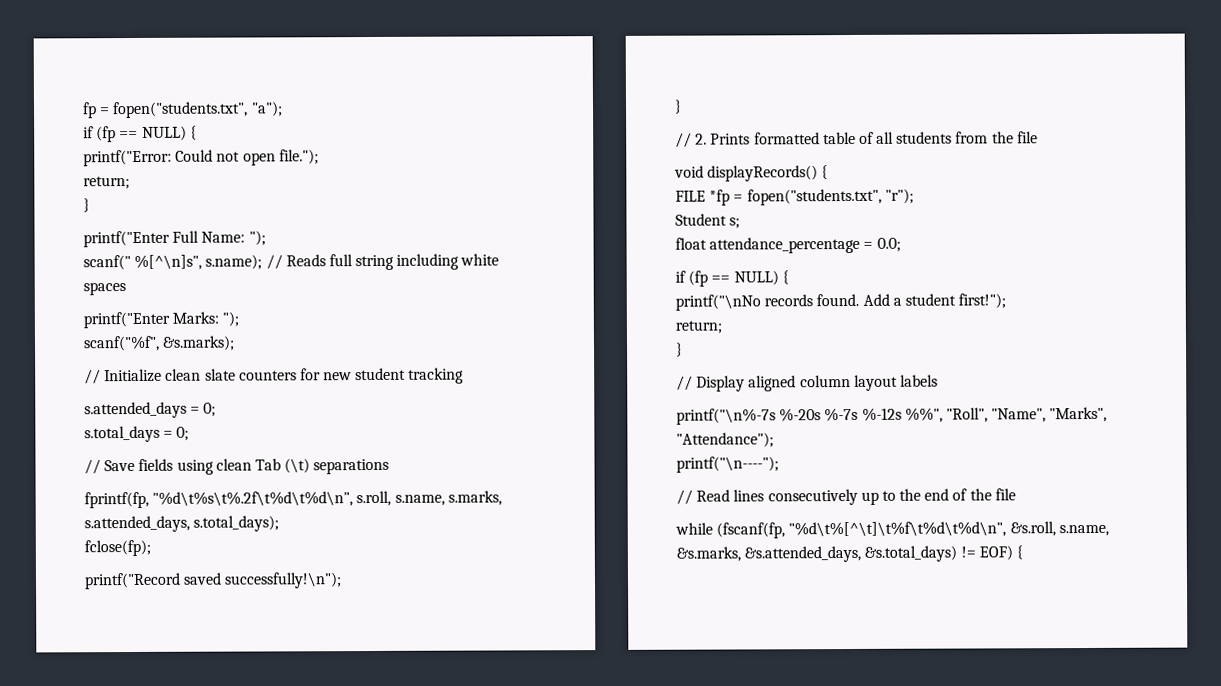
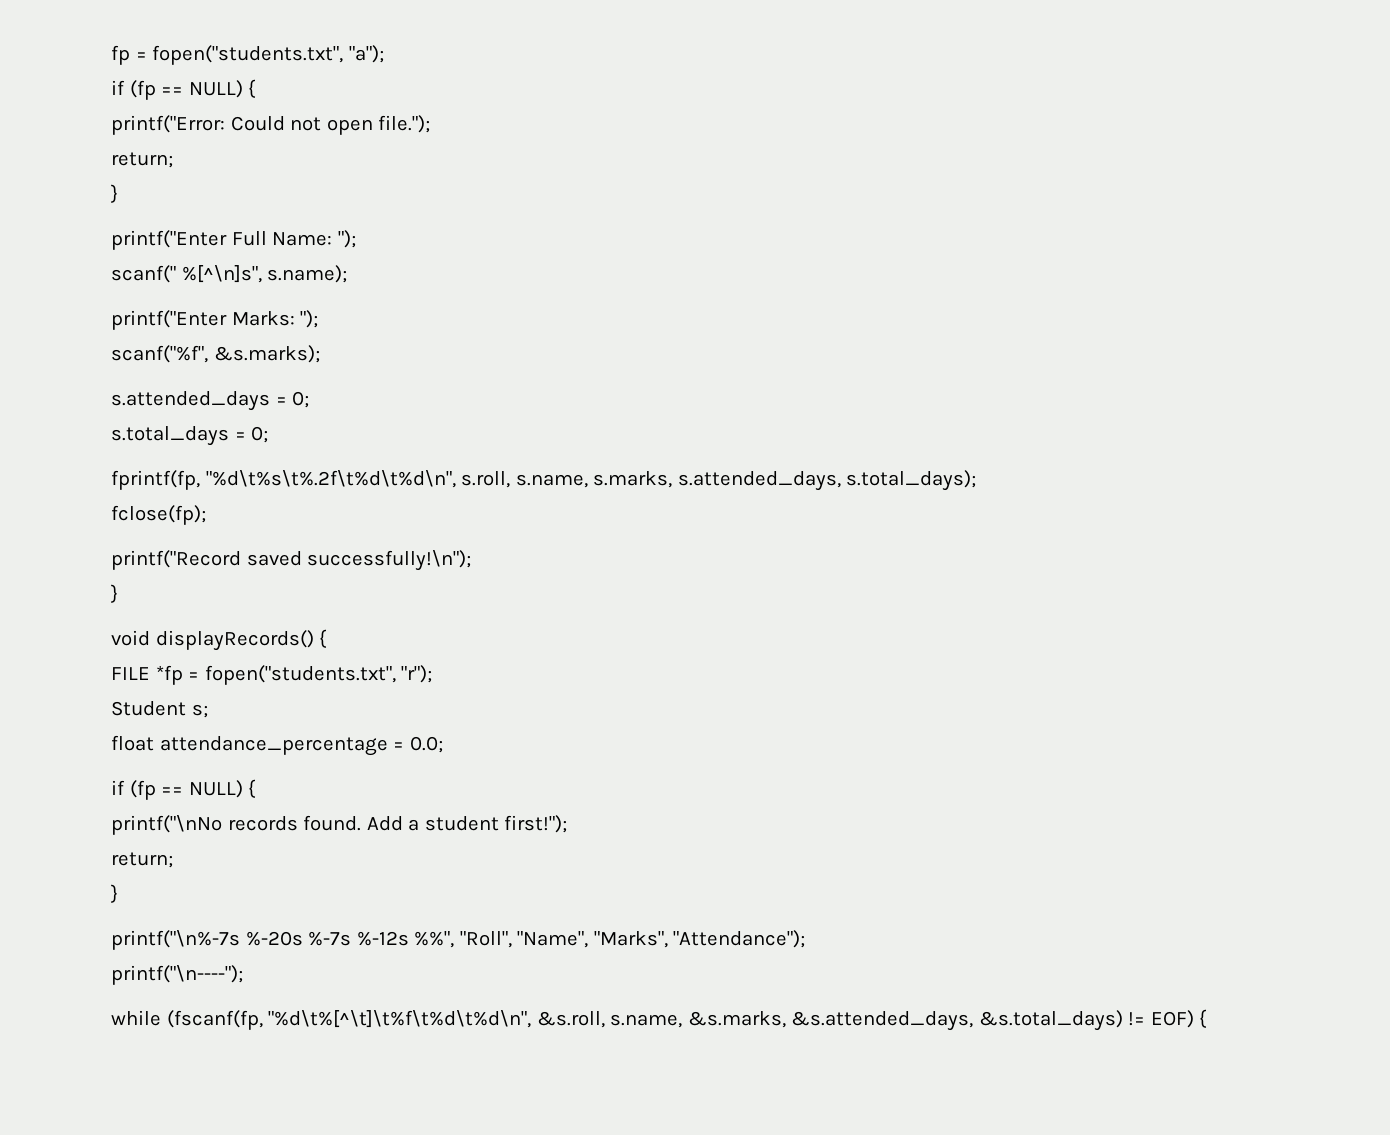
[265,253,500,271] [83,282,126,296] // Reads full string including white spaces -> (348, 274) none
[84,367,465,385] // // Initialize clean slate counters for new student tracking -> (320, 354) none
[84,458,390,475] // // Save fields using clean Tab (\t) separations -> (269, 434) none
[675,131,1038,148] // // 2. Prints formatted table of all students from the file -> (118, 593) none
[676,374,938,392] // // Display aligned column layout labels -> (118, 893) none
[676,488,1016,506] // // Read lines consecutively up to the end of the file -> (243, 975) none

